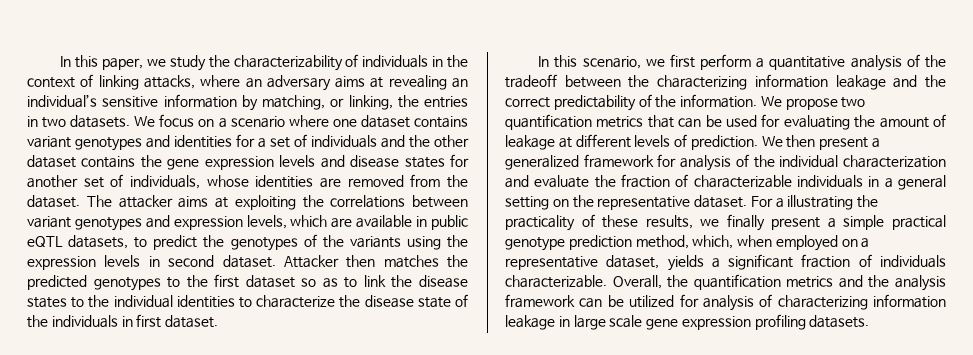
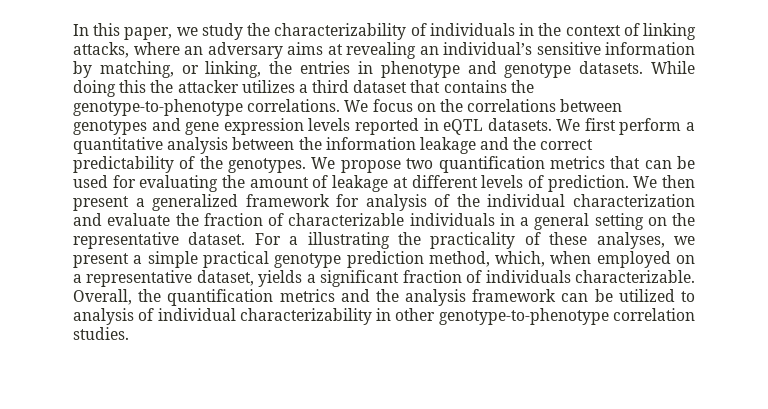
[42,114,468,128] [27,134,469,151] [27,154,470,170] [27,174,469,189] [27,195,468,210] [27,215,469,231] [27,234,469,251] [27,255,468,270] [27,274,469,291] [27,294,468,308] [27,314,219,328] [538,55,665,69] two datasets. We focus on a scenario where one dataset contains variant genotypes and identities for a set of individuals and the other dataset contains the gene expression levels and disease states for another set of individuals, whose identities are removed from the dataset. The attacker aims at exploiting the correlations between variant genotypes and expression levels, which are available in public eQTL datasets, to predict the genotypes of the variants using the expression levels in second dataset. Attacker then matches the predicted genotypes to the first dataset so as to link the disease states to the individual identities to characterize the disease state of the individuals in first dataset. // In this scenario, we -> [380,61,695,78] [73,80,534,97] [73,99,623,116] [73,118,581,135] phenotype and genotype datasets. While doing this the attacker utilizes a third dataset that contains the genotype-to-phenotype correlations. We focus on the correlations between genotypes and gene expression levels reported in eQTL datasets. We
[906,54,947,68] [505,74,557,88] of the tradeoff -> (229, 145) none
[657,75,748,90] characterizing -> (322, 143) none
[680,94,758,108] information. -> [228,158,307,173] genotypes.
[645,214,765,231] results, we finally -> [596,232,695,249] analyses, we
[679,294,946,311] [505,314,870,330] for analysis of characterizing information leakage in large scale gene expression profiling datasets. -> [680,291,695,302] [73,308,695,325] [73,327,129,340] to analysis of individual characterizability in other genotype-to-phenotype correlation studies.

